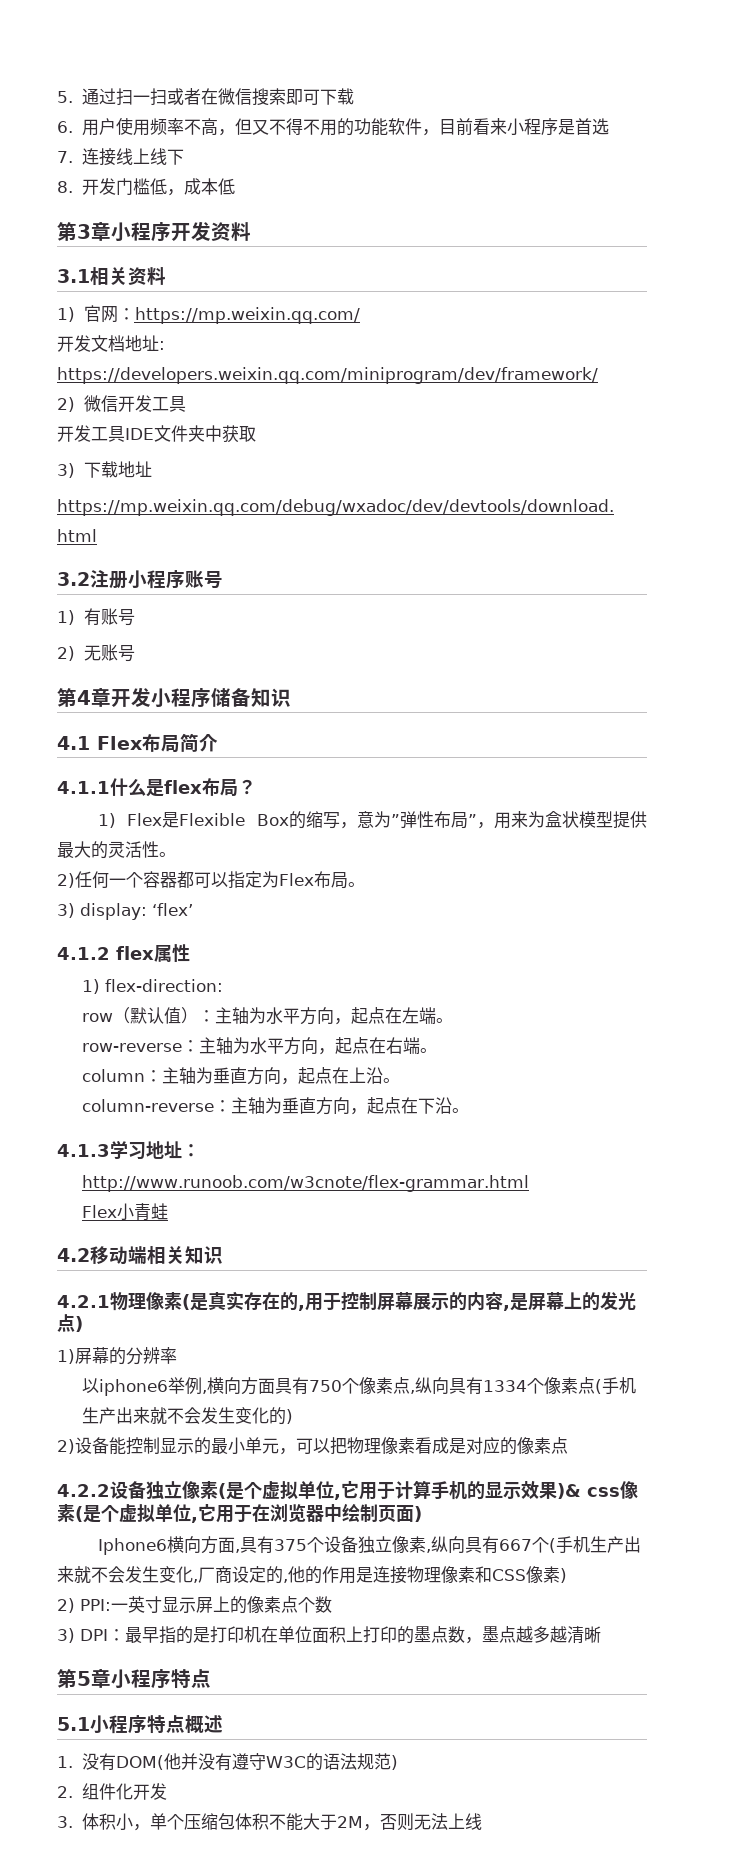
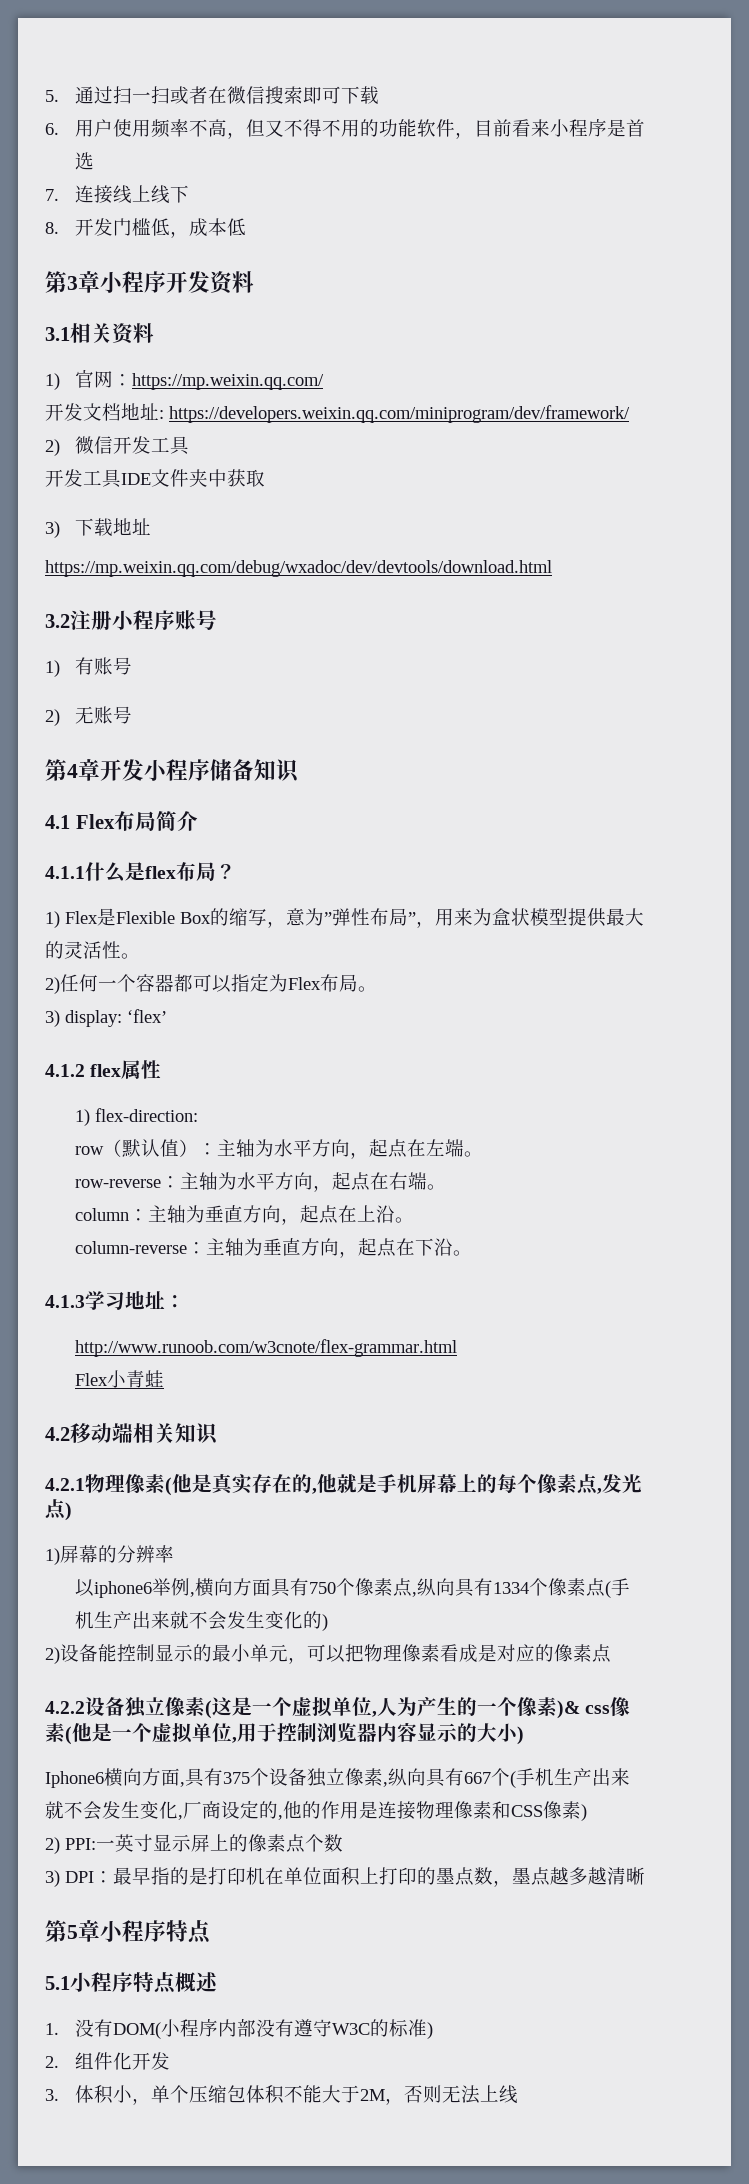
(190, 1302) none -> [172,1474,192,1493] 他
[305,1292,600,1311] 用于控制屏幕展示的内容,是屏幕上的 -> [317,1474,602,1495] 他就是手机屏幕上的每个像素点,
[226,1480,557,1500] 是个虚拟单位,它用于计算手机的显示效果 -> [212,1697,557,1717] 这是一个虚拟单位,人为产生的一个像素
[83,1503,414,1523] 是个虚拟单位,它用于在浏览器中绘制页面 -> [72,1722,518,1743] 他是一个虚拟单位,用于控制浏览器内容显示的大小
[163,1753,198,1770] 他并 -> [160,2019,256,2037] 小程序内部
[322,1753,391,1770] 语法规范 -> [388,2019,427,2037] 标准

